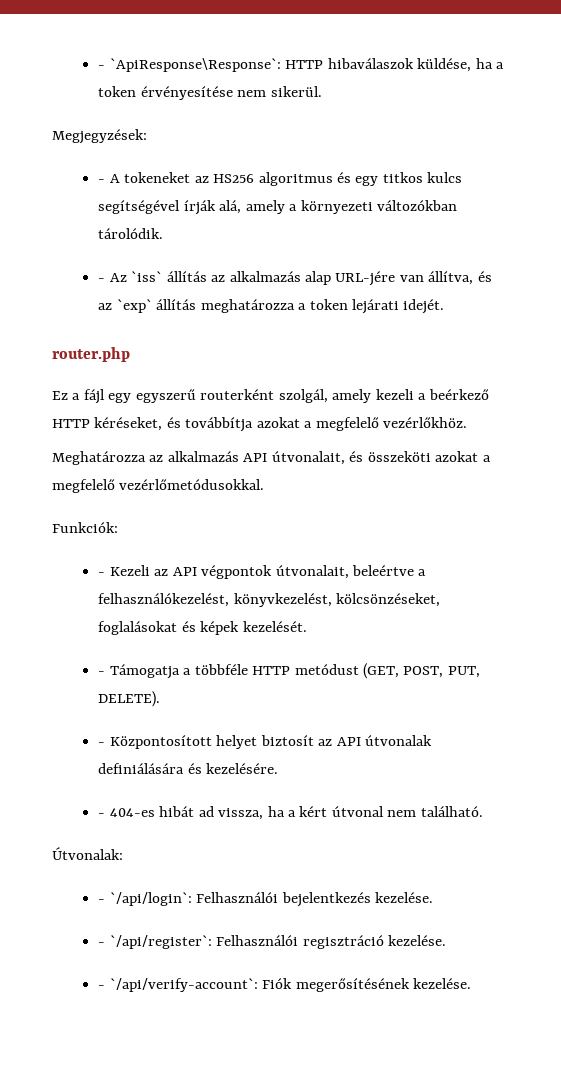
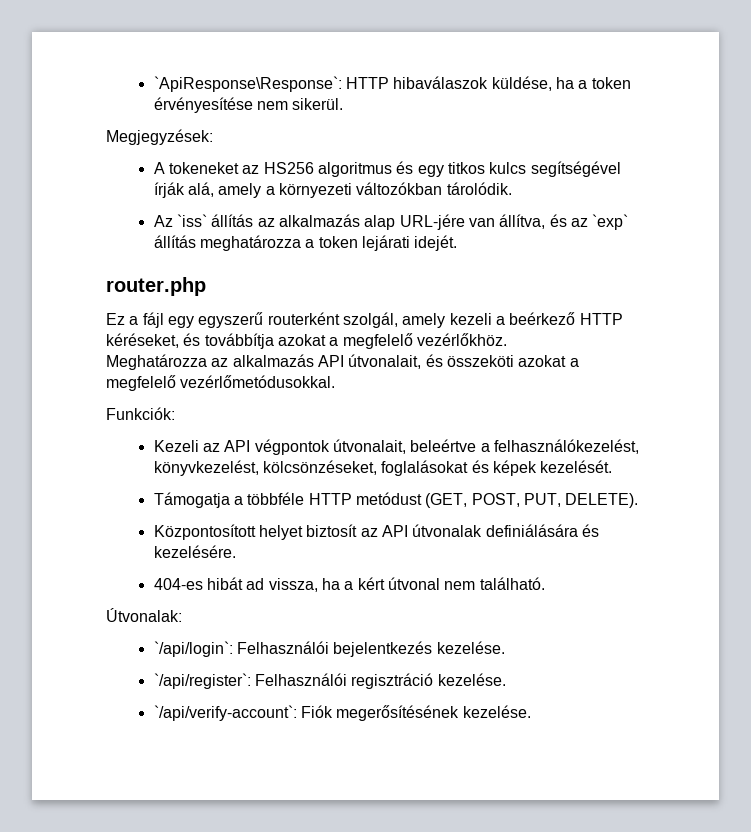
[98,65,106,69] - -> (153, 84) none
[98,179,106,183] - -> (213, 137) none
[98,278,106,282] - -> (512, 188) none
[98,572,106,576] - -> (175, 413) none
[98,671,106,675] - -> (613, 466) none
[98,742,106,746] - -> (639, 500) none
[98,813,106,817] - -> (236, 551) none
[98,899,106,903] - -> (182, 615) none
[98,942,106,946] - -> (505, 647) none
[98,985,106,989] - -> (506, 679) none

